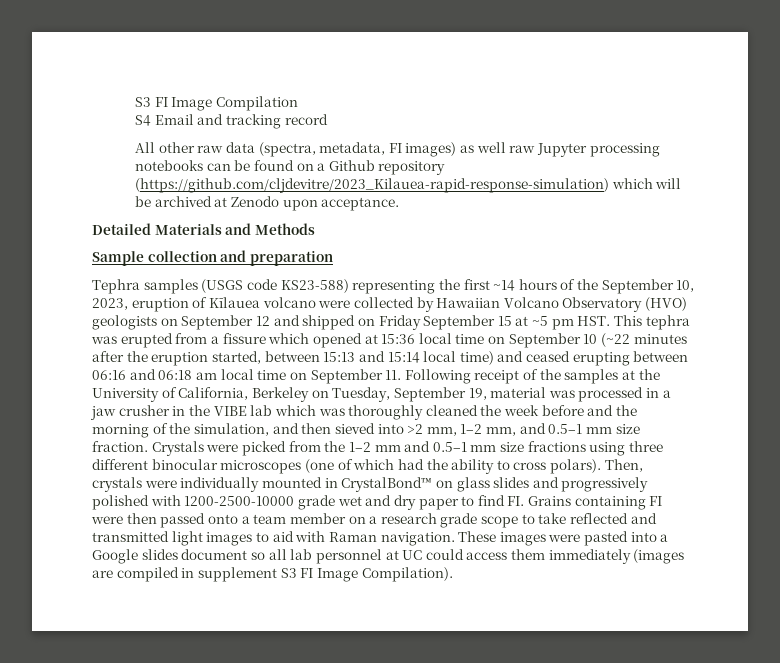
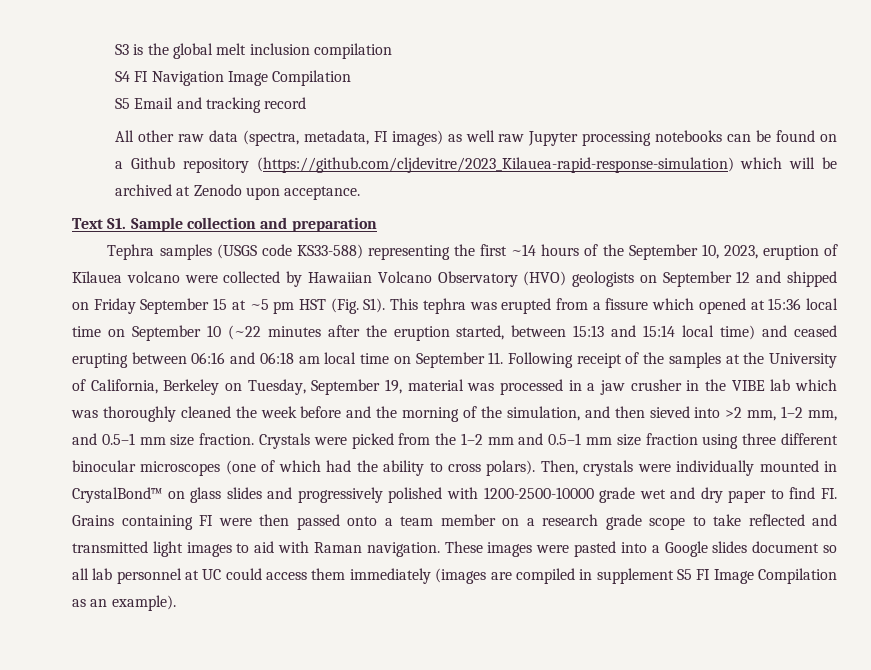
[134,97,168,107] S3 FI -> [115,43,393,59] [115,71,224,86] S3 is the global melt inclusion compilation // S4 FI Navigation
[134,115,151,126] S4 -> [115,98,131,109] S5
[92,223,315,235] Detailed Materials and Methods // -> [72,218,127,229] Text S1.
[280,279,349,293] KS23-588) -> [296,244,363,259] KS33-588)
[577,316,611,326] HST. -> [299,298,386,314] HST (Fig. S1).
[527,441,586,452] fractions -> [645,433,698,445] fraction
[280,567,453,582] S3 FI Image Compilation). -> [676,568,838,584] [72,595,176,611] S5 FI Image Compilation as an example).

